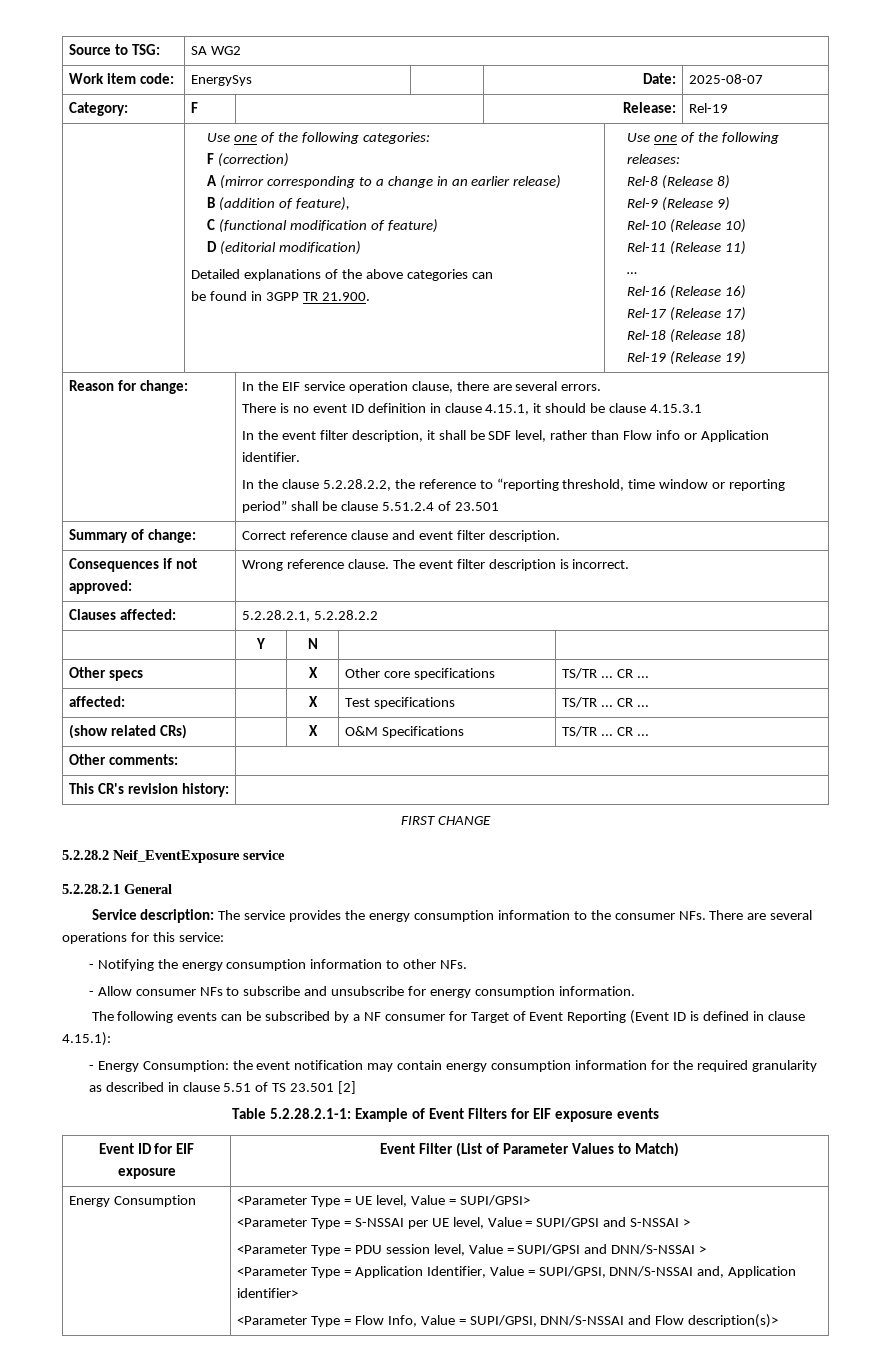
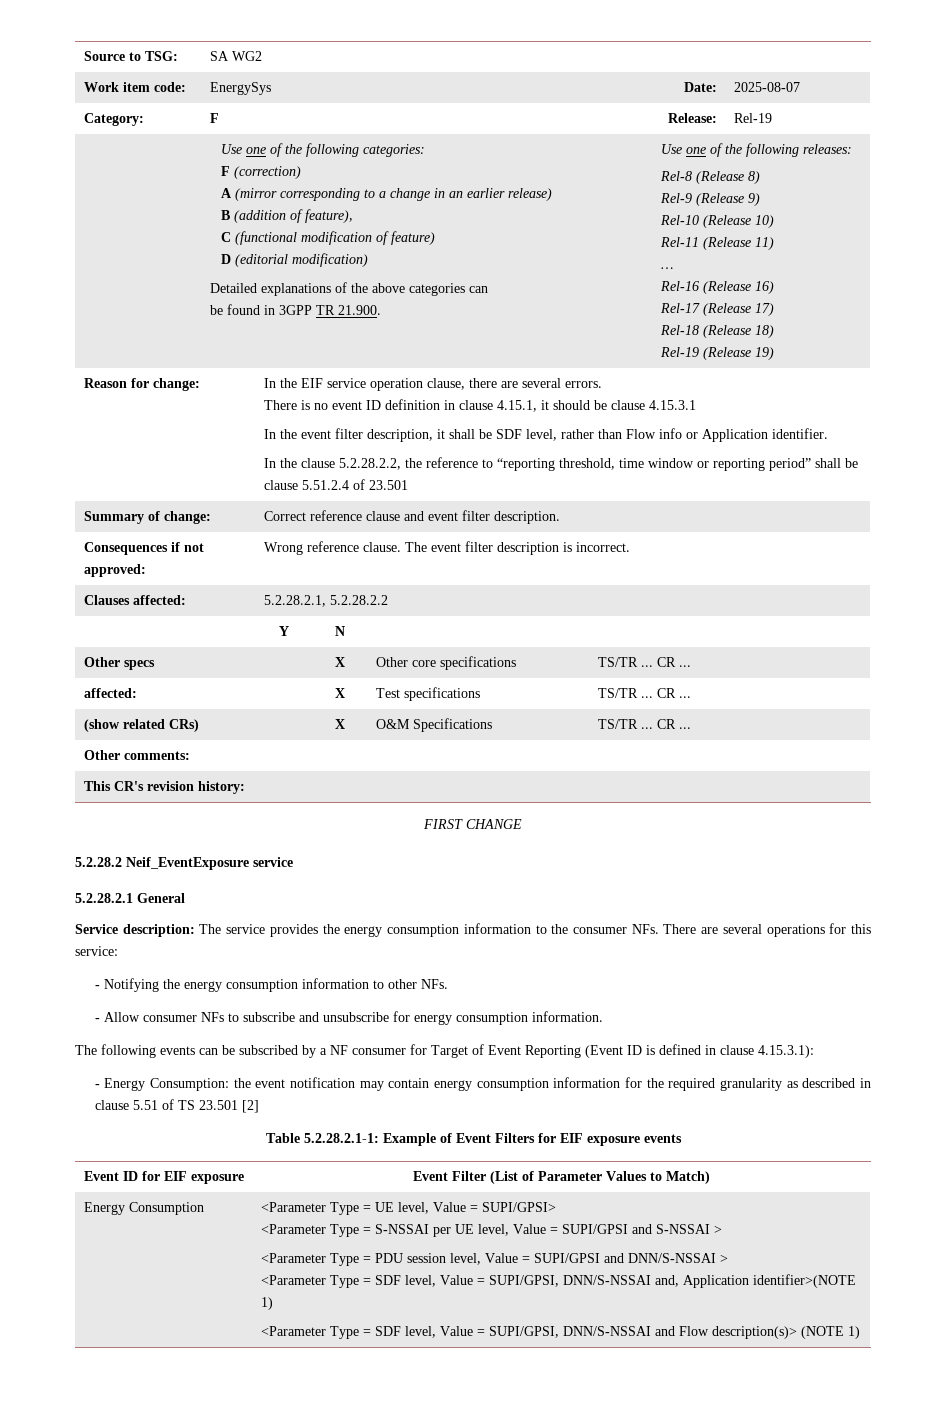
[62,1032,111,1046] 4.15.1): -> [758,1045,814,1058] 4.15.3.1):
[354,1266,486,1278] Application Identifier, -> [374,1275,436,1287] SDF level,
[237,1288,299,1298] [237,1315,417,1327] identifier> // <Parameter Type = Flow Info, -> [752,1274,856,1288] [260,1297,273,1310] [260,1326,436,1339] identifier>(NOTE 1) // <Parameter Type = SDF level,
(779, 1321) none -> [800,1326,860,1339] (NOTE 1)

